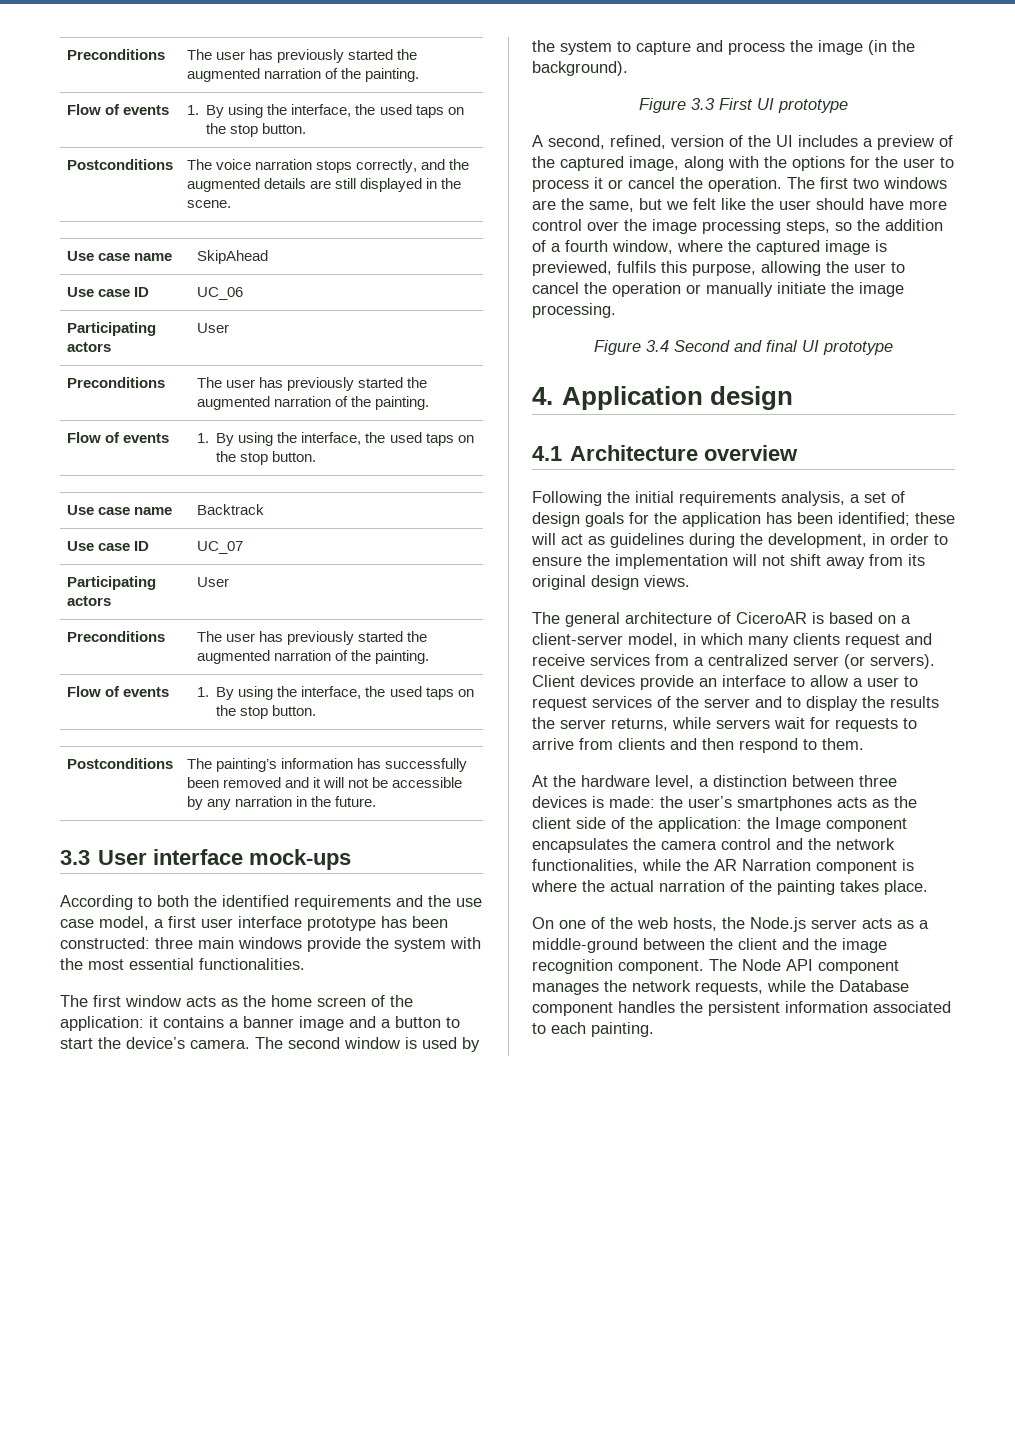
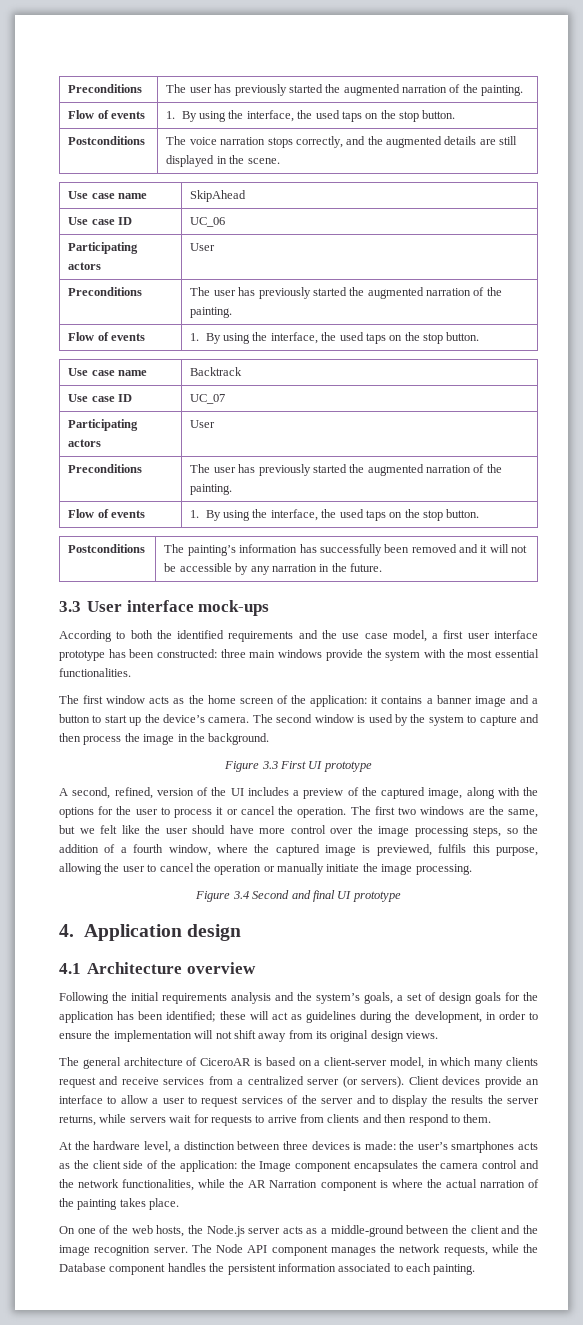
(93, 1043) none -> [129,717,142,726] up
(723, 46) none -> [59,733,81,742] then
[868,40,915,55] [532,61,628,76] (in the background). -> [177,733,270,745] in the background.
[781,491,845,506] analysis, -> [231,992,393,1004] analysis and the system’s goals,
[618,960,704,974] component. -> [153,1247,188,1253] server.

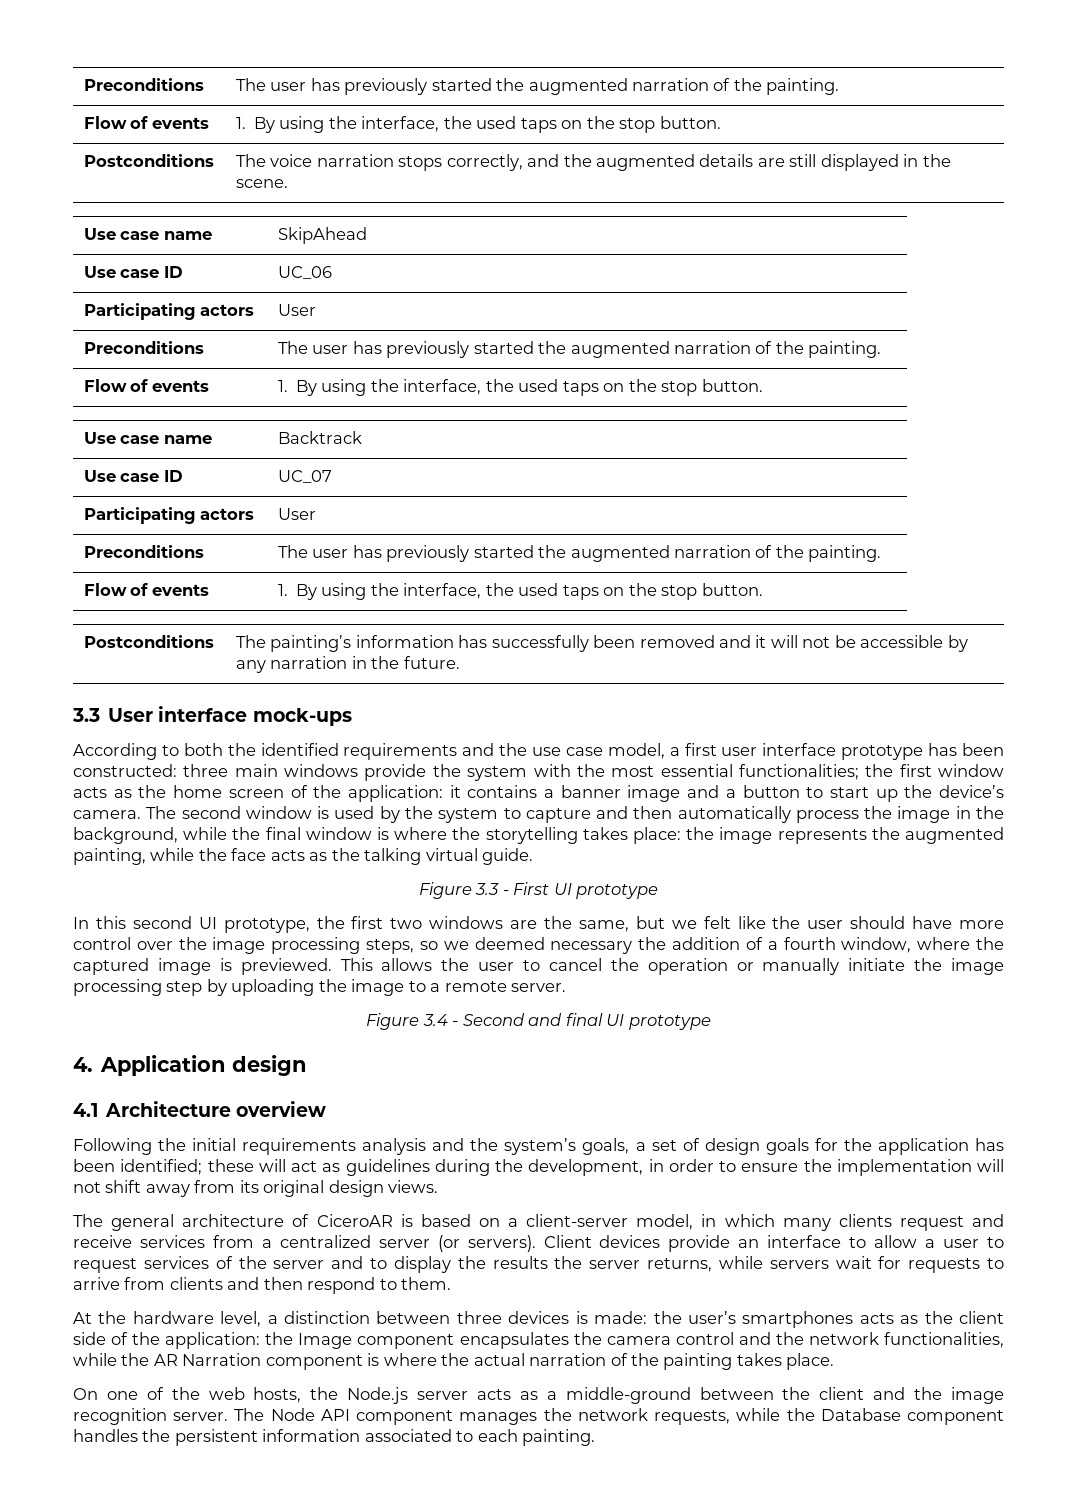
[59,668,131,677] [59,695,79,704] functionalities. // The -> [738,764,894,780] functionalities; the
(81, 737) none -> [677,806,791,823] automatically
[208,733,270,745] background. -> [73,827,1005,844] [73,848,534,865] background, while the final window is where the storytelling takes place: the image represents the augmented painting, while the face acts as the talking virtual guide.
(278, 765) none -> [502,890,509,895] -
[59,787,538,799] [59,806,371,818] A second, refined, version of the UI includes a preview of the captured image, along with the options for the user to process it or cancel the operation. The -> [73,916,345,933] In this second UI prototype, the
(518, 831) none -> [443,937,633,954] we deemed necessary
[376,844,538,856] [59,863,102,875] previewed, fulfils this purpose, allowing -> [240,958,433,975] previewed. This allows
[415,864,472,875] processing. -> [73,979,567,996] processing step by uploading the image to a remote server.
(249, 895) none -> [452,1021,459,1026] -

